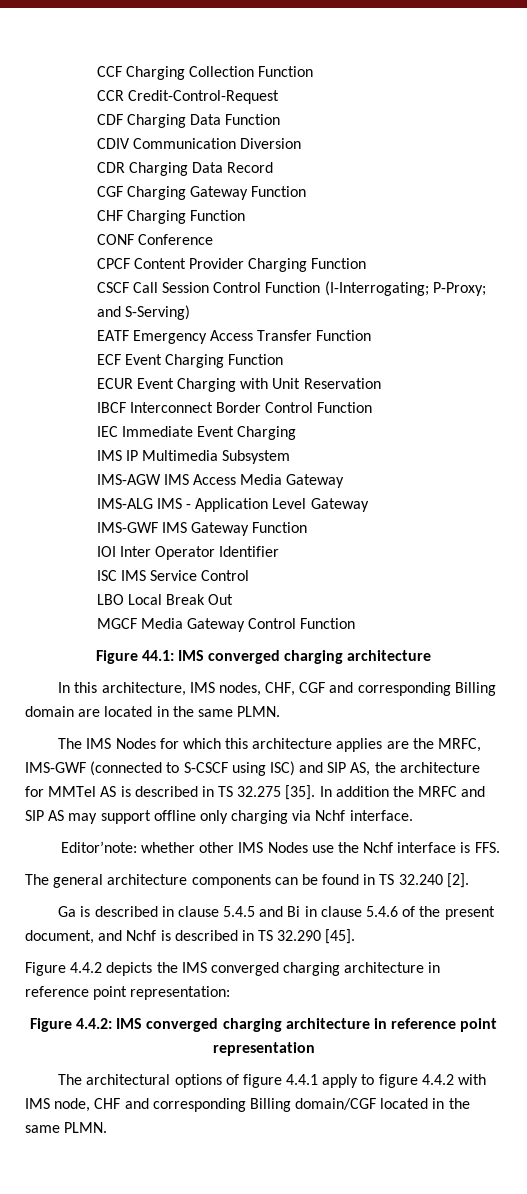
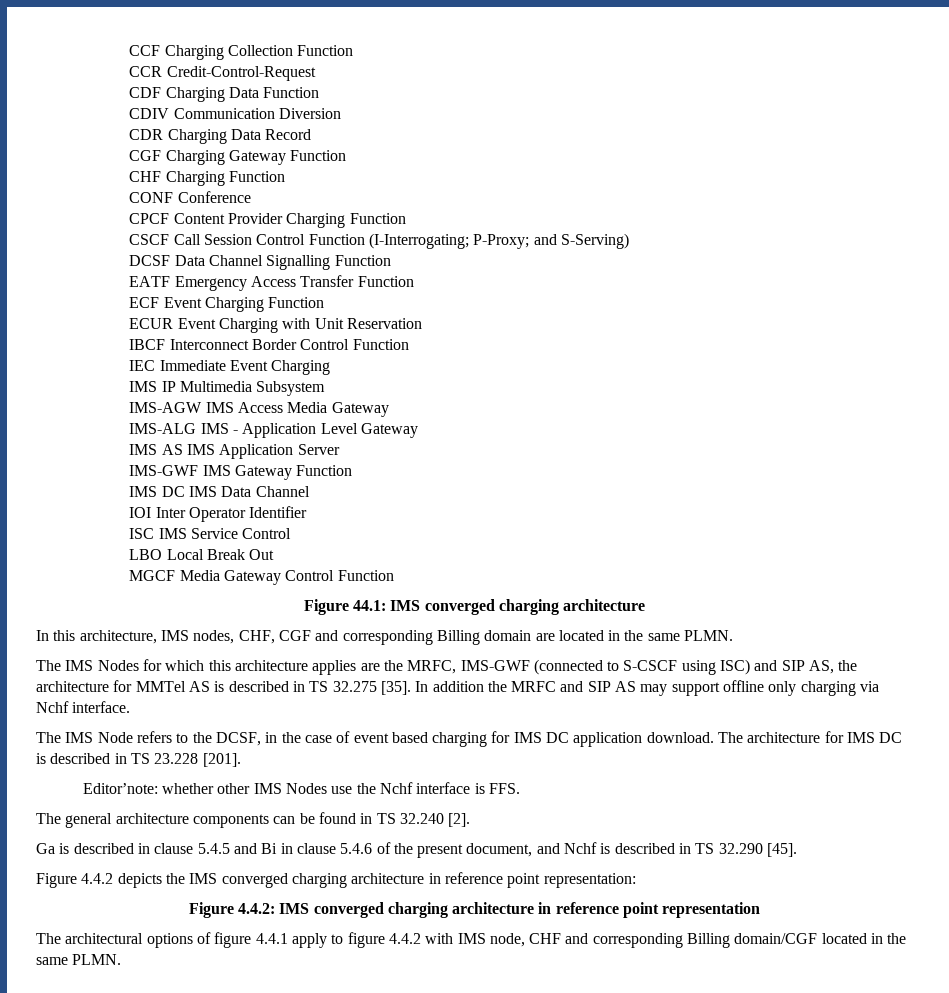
(190, 312) none -> [129,255,391,270] // DCSF Data Channel Signalling Function
(369, 505) none -> [129,444,340,459] // IMS AS IMS Application Server
(308, 527) none -> [129,486,310,497] // IMS DC IMS Data Channel
(413, 815) none -> [36,731,903,747] [36,753,241,767] // The IMS Node refers to the DCSF, in the case of event based charging for IMS DC application download. The architecture for IMS DC is described in TS 23.228 [201].

